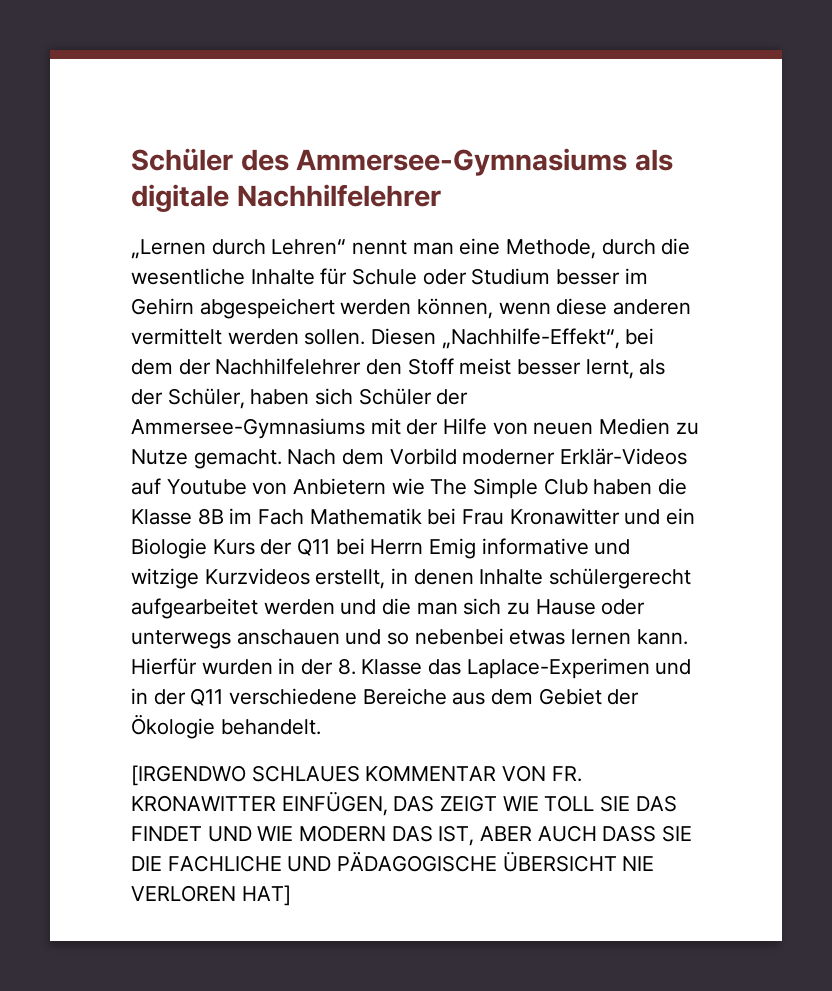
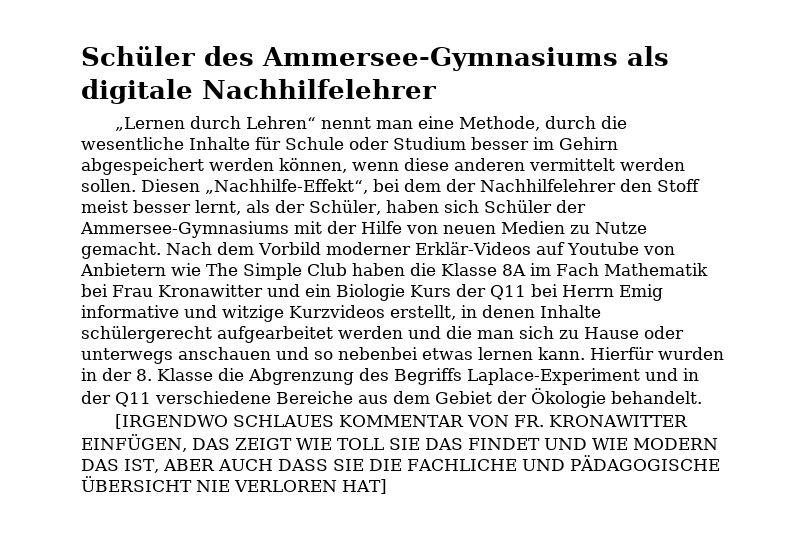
[197,508,224,525] 8B -> [502,264,526,276] 8A
[428,658,650,679] das Laplace-Experimen -> [218,368,640,385] die Abgrenzung des Begriffs Laplace-Experiment

